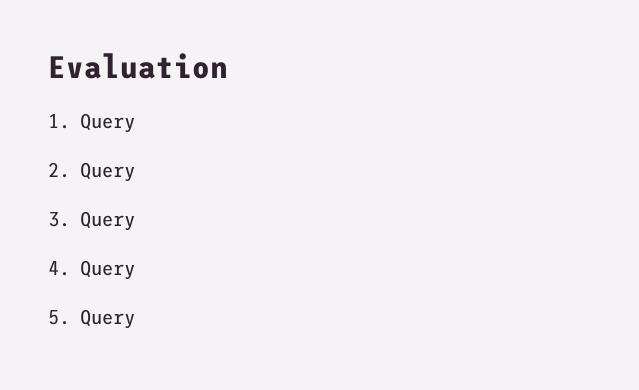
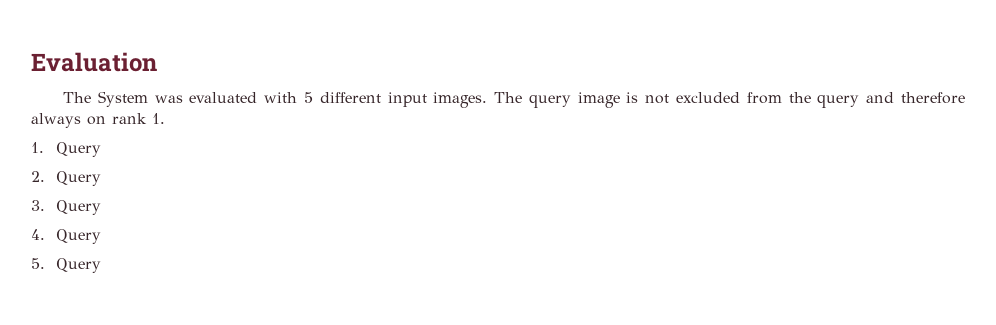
(228, 66) none -> [63,91,966,108] [31,113,165,128] // The System was evaluated with 5 different input images. The query image is not excluded from the query and therefore always on rank 1.

